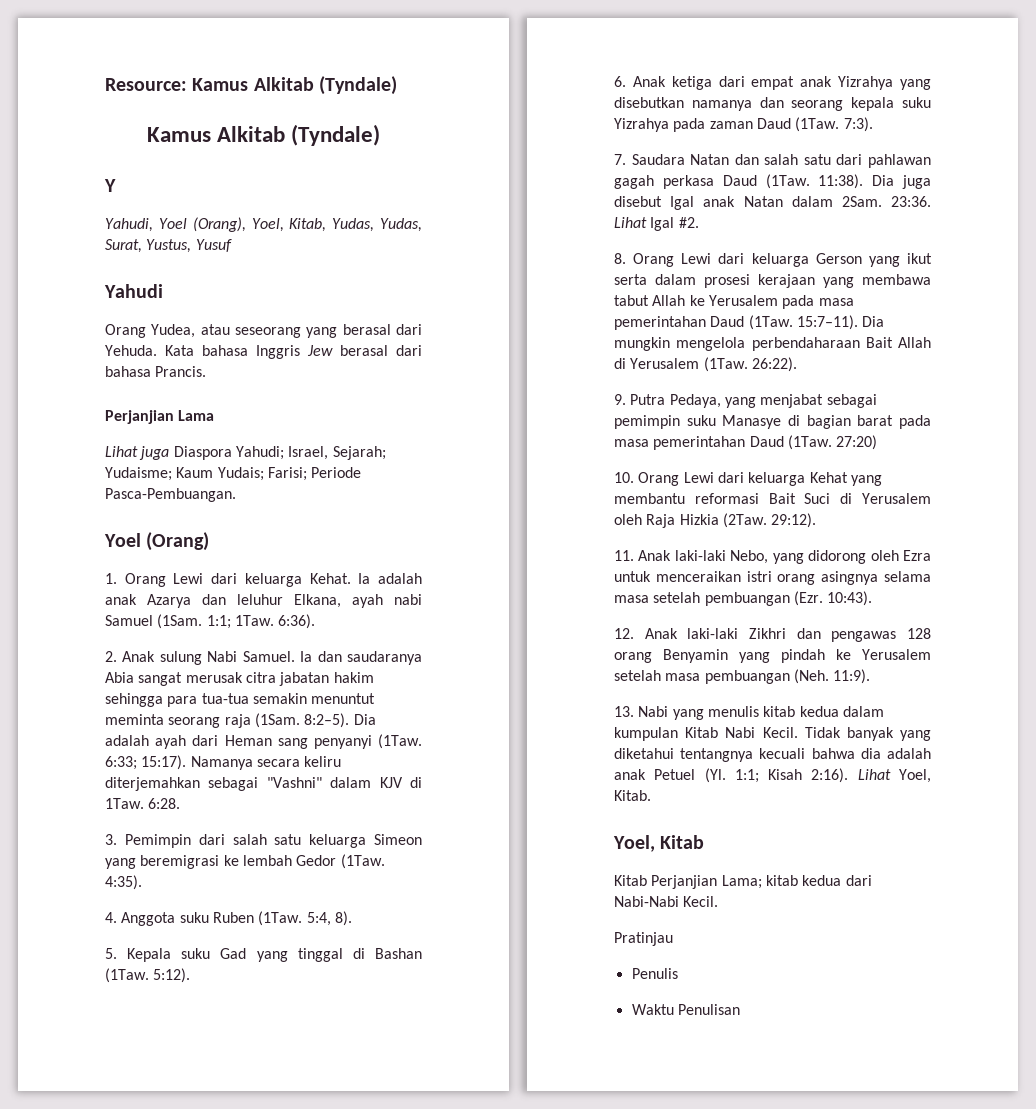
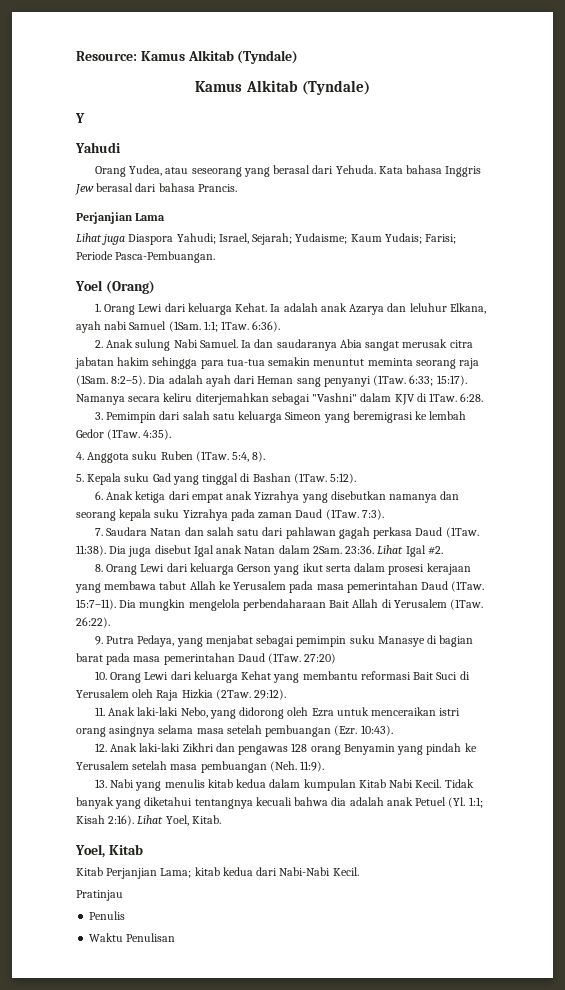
[105,217,422,232] [105,239,232,253] // Yahudi, Yoel (Orang), Yoel, Kitab, Yudas, Yudas, Surat, Yustus, Yusuf -> (85, 118) none

